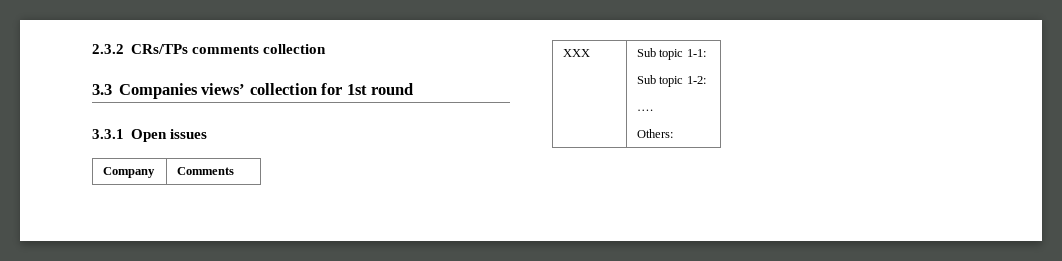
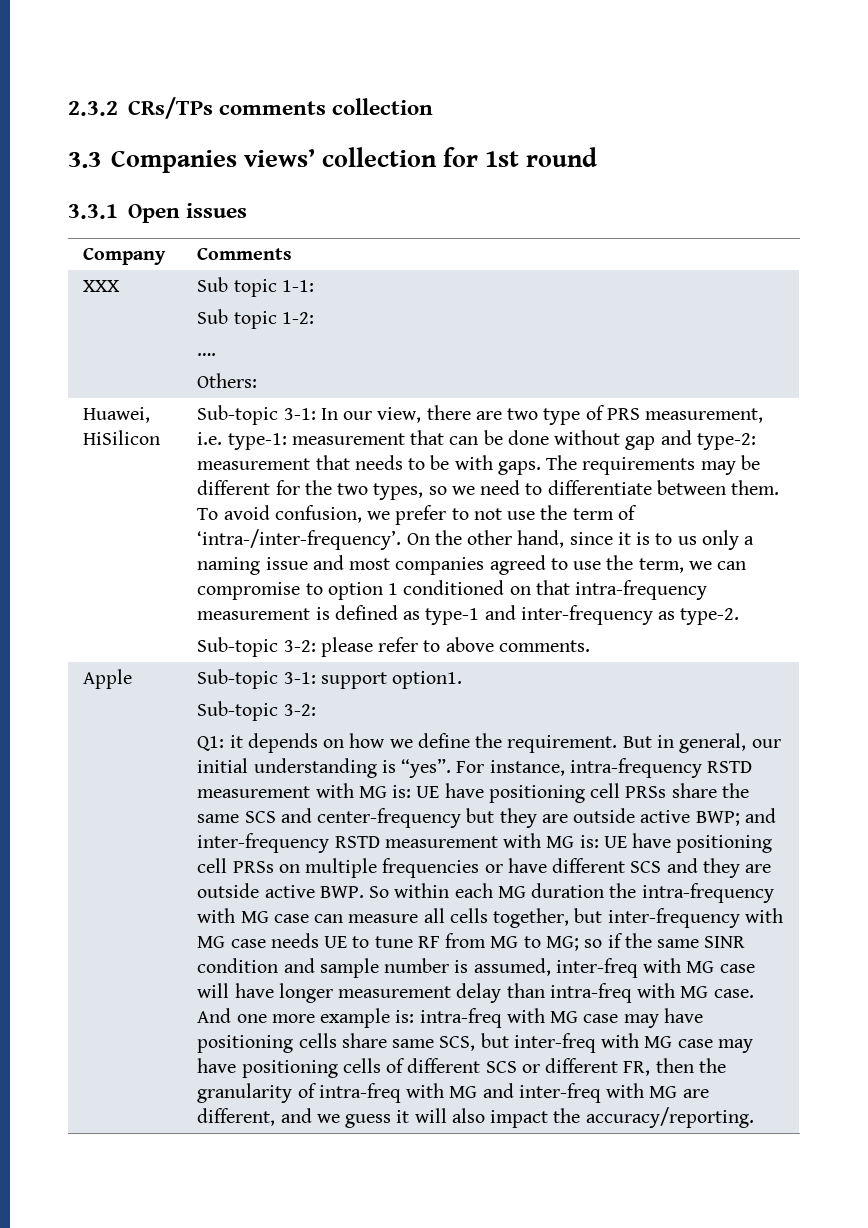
(674, 133) none -> [83,407,151,423] [83,430,161,445] [197,405,764,425] [197,430,756,450] [197,455,760,475] [197,480,780,500] [197,505,637,525] [197,529,755,550] [197,555,747,575] [197,580,708,600] [197,605,740,625] [197,637,590,657] [83,669,133,689] [197,669,463,689] [197,701,316,721] [197,733,781,753] [197,758,753,778] [197,783,749,803] [197,808,776,828] [197,833,773,853] [197,858,772,878] [197,883,774,903] [197,908,783,928] [197,933,746,951] [197,958,755,978] [197,983,754,1003] [197,1008,703,1028] [197,1033,753,1053] [197,1058,726,1078] [197,1083,709,1103] [197,1107,754,1128] // Huawei, HiSilicon | Sub-topic 3-1: In our view, there are two type of PRS measurement, i.e. type-1: measurement that can be done without gap and type-2: measurement that needs to be with gaps. The requirements may be different for the two types, so we need to differentiate between them. To avoid confusion, we prefer to not use the term of ‘intra-/inter-frequency’. On the other hand, since it is to us only a naming issue and most companies agreed to use the term, we can compromise to option 1 conditioned on that intra-frequency measurement is defined as type-1 and inter-frequency as type-2. // Sub-topic 3-2: please refer to above comments. // Apple | Sub-topic 3-1: support option1. // Sub-topic 3-2: // Q1: it depends on how we define the requirement. But in general, our initial understanding is “yes”. For instance, intra-frequency RSTD measurement with MG is: UE have positioning cell PRSs share the same SCS and center-frequency but they are outside active BWP; and inter-frequency RSTD measurement with MG is: UE have positioning cell PRSs on multiple frequencies or have different SCS and they are outside active BWP. So within each MG duration the intra-frequency with MG case can measure all cells together, but inter-frequency with MG case needs UE to tune RF from MG to MG; so if the same SINR condition and sample number is assumed, inter-freq with MG case will have longer measurement delay than intra-freq with MG case. And one more example is: intra-freq with MG case may have positioning cells share same SCS, but inter-freq with MG case may have positioning cells of different SCS or different FR, then the granularity of intra-freq with MG and inter-freq with MG are different, and we guess it will also impact the accuracy/reporting.

